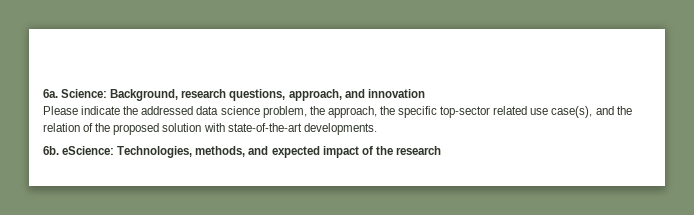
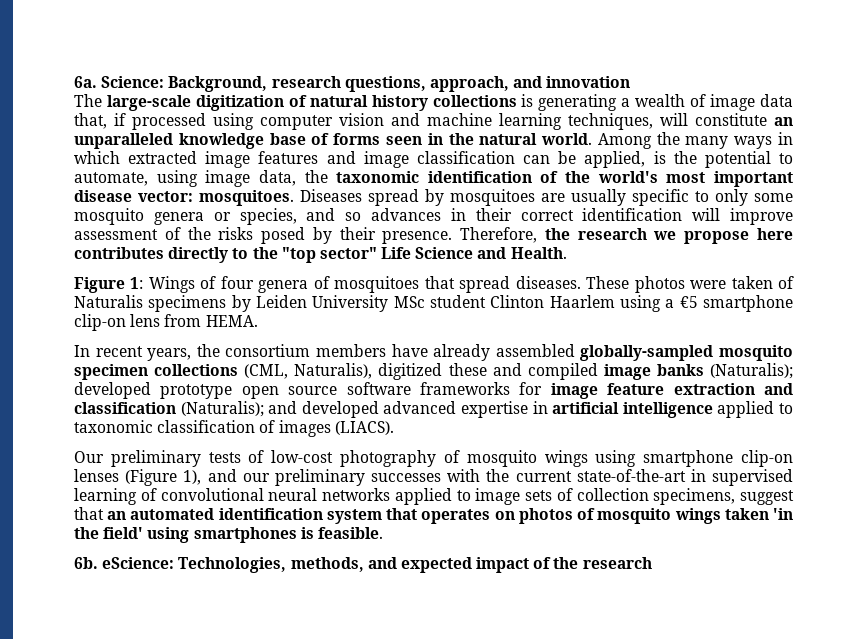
[43,106,632,118] [43,123,377,135] Please indicate the addressed data science problem, the approach, the specific top-sector related use case(s), and the relation of the proposed solution with state-of-the-art developments. -> [74,94,793,111] [74,113,793,130] [74,132,794,149] [74,151,793,168] [74,170,793,187] [74,189,793,206] [74,208,793,225] [74,227,793,244] [74,247,567,263] [74,276,794,293] [74,295,794,312] [74,314,258,331] [74,344,794,361] [74,363,794,380] [74,382,793,399] [74,401,794,418] [74,420,394,437] [74,450,793,467] [74,469,793,486] [74,488,794,505] [74,507,794,524] [74,527,383,543] The large-scale digitization of natural history collections is generating a wealth of image data that, if processed using computer vision and machine learning techniques, will constitute an unparalleled knowledge base of forms seen in the natural world. Among the many ways in which extracted image features and image classification can be applied, is the potential to automate, using image data, the taxonomic identification of the world's most important disease vector: mosquitoes. Diseases spread by mosquitoes are usually specific to only some mosquito genera or species, and so advances in their correct identification will improve assessment of the risks posed by their presence. Therefore, the research we propose here contributes directly to the "top sector" Life Science and Health. // Figure 1: Wings of four genera of mosquitoes that spread diseases. These photos were taken of Naturalis specimens by Leiden University MSc student Clinton Haarlem using a €5 smartphone clip-on lens from HEMA. // In recent years, the consortium members have already assembled globally-sampled mosquito specimen collections (CML, Naturalis), digitized these and compiled image banks (Naturalis); developed prototype open source software frameworks for image feature extraction and classification (Naturalis); and developed advanced expertise in artificial intelligence applied to taxonomic classification of images (LIACS). // Our preliminary tests of low-cost photography of mosquito wings using smartphone clip-on lenses (Figure 1), and our preliminary successes with the current state-of-the-art in supervised learning of convolutional neural networks applied to image sets of collection specimens, suggest that an automated identification system that operates on photos of mosquito wings taken 'in the field' using smartphones is feasible.

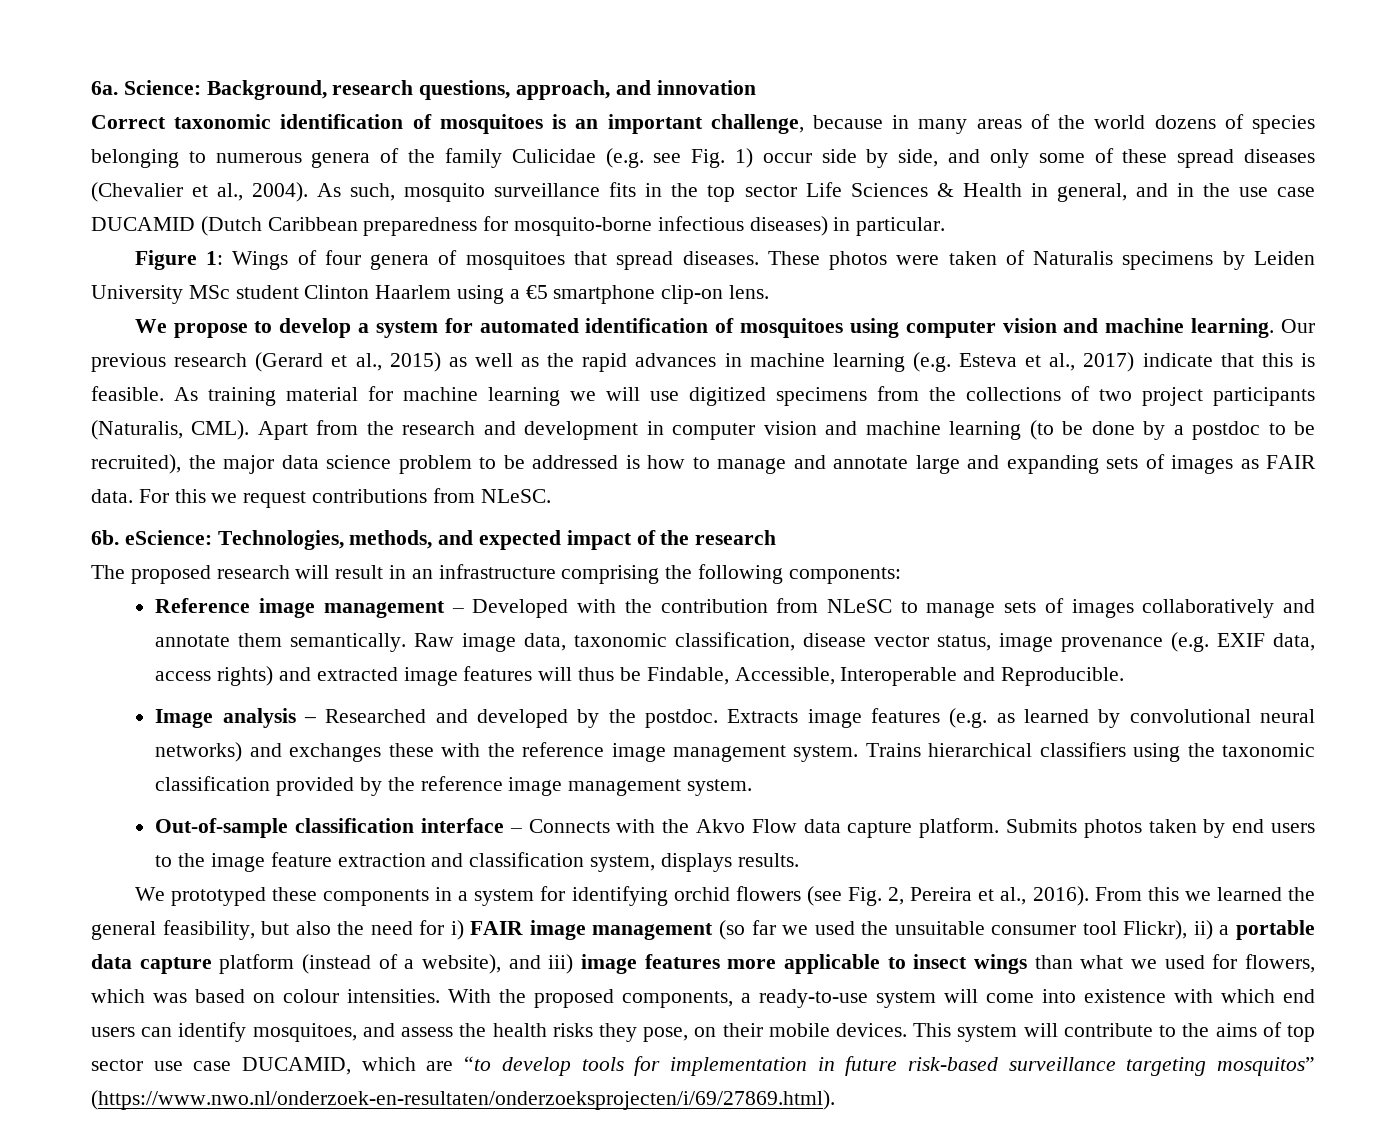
[74,94,793,111] [74,113,793,130] [74,132,794,149] [74,151,793,168] [74,170,793,187] [74,189,793,206] [74,208,793,225] [74,227,793,244] [74,247,567,263] The large-scale digitization of natural history collections is generating a wealth of image data that, if processed using computer vision and machine learning techniques, will constitute an unparalleled knowledge base of forms seen in the natural world. Among the many ways in which extracted image features and image classification can be applied, is the potential to automate, using image data, the taxonomic identification of the world's most important disease vector: mosquitoes. Diseases spread by mosquitoes are usually specific to only some mosquito genera or species, and so advances in their correct identification will improve assessment of the risks posed by their presence. Therefore, the research we propose here contributes directly to the "top sector" Life Science and Health. -> [91,114,1315,134] [91,148,1316,168] [91,182,1315,202] [91,216,946,236] Correct taxonomic identification of mosquitoes is an important challenge, because in many areas of the world dozens of species belonging to numerous genera of the family Culicidae (e.g. see Fig. 1) occur side by side, and only some of these spread diseases (Chevalier et al., 2004). As such, mosquito surveillance fits in the top sector Life Sciences & Health in general, and in the use case DUCAMID (Dutch Caribbean preparedness for mosquito-borne infectious diseases) in particular.
[130,314,258,327] [74,344,794,361] [74,363,794,380] [74,382,793,399] [74,401,794,418] [74,420,394,437] [74,450,793,467] [74,469,793,486] [74,488,794,505] [74,507,794,524] [74,527,383,543] lens from HEMA. // In recent years, the consortium members have already assembled globally-sampled mosquito specimen collections (CML, Naturalis), digitized these and compiled image banks (Naturalis); developed prototype open source software frameworks for image feature extraction and classification (Naturalis); and developed advanced expertise in artificial intelligence applied to taxonomic classification of images (LIACS). // Our preliminary tests of low-cost photography of mosquito wings using smartphone clip-on lenses (Figure 1), and our preliminary successes with the current state-of-the-art in supervised learning of convolutional neural networks applied to image sets of collection specimens, suggest that an automated identification system that operates on photos of mosquito wings taken 'in the field' using smartphones is feasible. -> [729,285,770,299] [134,318,1315,338] [91,352,1316,372] [91,386,1315,406] [91,420,1315,440] [91,454,1316,474] [91,488,551,508] lens. // We propose to develop a system for automated identification of mosquitoes using computer vision and machine learning. Our previous research (Gerard et al., 2015) as well as the rapid advances in machine learning (e.g. Esteva et al., 2017) indicate that this is feasible. As training material for machine learning we will use digitized specimens from the collections of two project participants (Naturalis, CML). Apart from the research and development in computer vision and machine learning (to be done by a postdoc to be recruited), the major data science problem to be addressed is how to manage and annotate large and expanding sets of images as FAIR data. For this we request contributions from NLeSC.
(652, 563) none -> [91,564,901,584] [155,598,1315,618] [155,632,1315,652] [155,666,1124,686] [155,708,1315,728] [155,742,1316,762] [155,776,753,796] [155,818,1315,838] [155,852,799,872] [134,886,1315,906] [91,920,1315,940] [91,954,1315,974] [91,989,1315,1008] [91,1022,1315,1042] [91,1056,1315,1076] [91,1090,835,1110] // The proposed research will result in an infrastructure comprising the following components: // Reference image management – Developed with the contribution from NLeSC to manage sets of images collaboratively and annotate them semantically. Raw image data, taxonomic classification, disease vector status, image provenance (e.g. EXIF data, access rights) and extracted image features will thus be Findable, Accessible, Interoperable and Reproducible. // Image analysis – Researched and developed by the postdoc. Extracts image features (e.g. as learned by convolutional neural networks) and exchanges these with the reference image management system. Trains hierarchical classifiers using the taxonomic classification provided by the reference image management system. // Out-of-sample classification interface – Connects with the Akvo Flow data capture platform. Submits photos taken by end users to the image feature extraction and classification system, displays results. // We prototyped these components in a system for identifying orchid flowers (see Fig. 2, Pereira et al., 2016). From this we learned the general feasibility, but also the need for i) FAIR image management (so far we used the unsuitable consumer tool Flickr), ii) a portable data capture platform (instead of a website), and iii) image features more applicable to insect wings than what we used for flowers, which was based on colour intensities. With the proposed components, a ready-to-use system will come into existence with which end users can identify mosquitoes, and assess the health risks they pose, on their mobile devices. This system will contribute to the aims of top sector use case DUCAMID, which are “to develop tools for implementation in future risk-based surveillance targeting mosquitos” (https://www.nwo.nl/onderzoek-en-resultaten/onderzoeksprojecten/i/69/27869.html).

